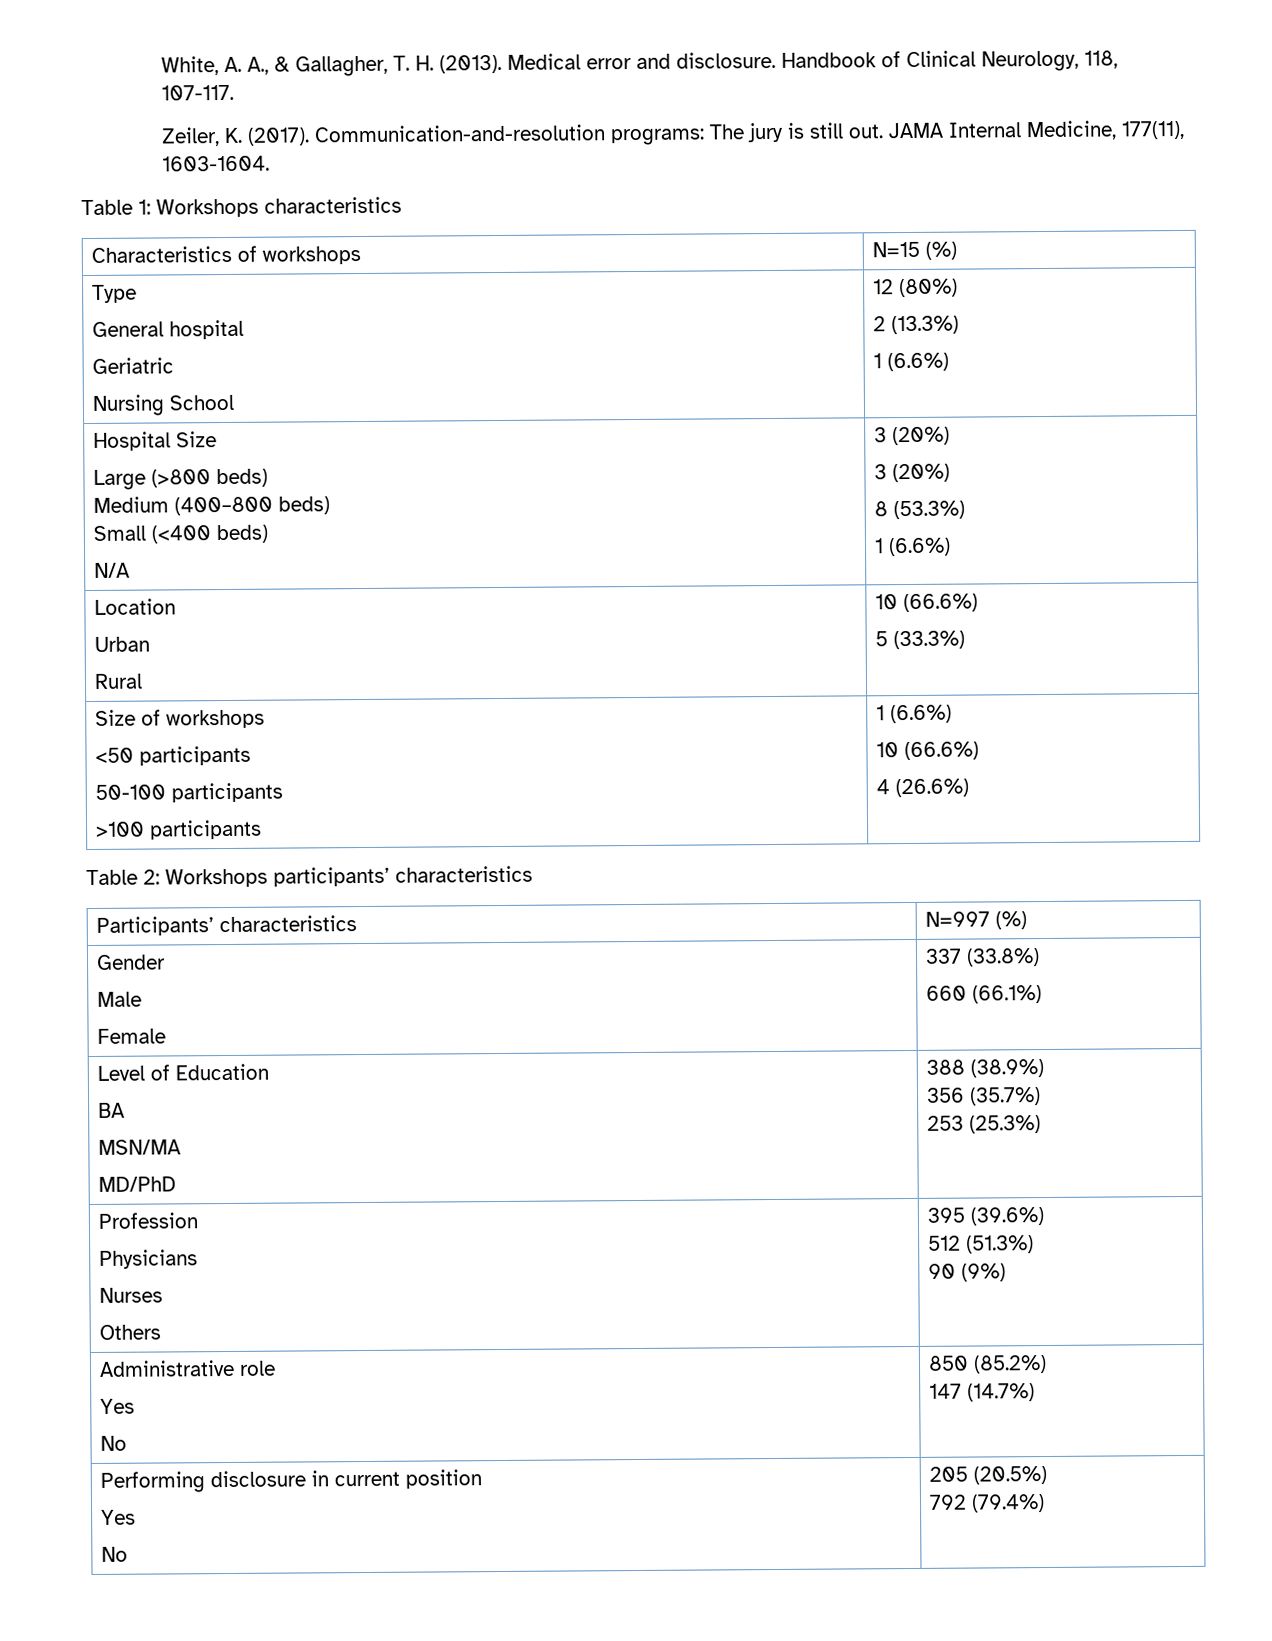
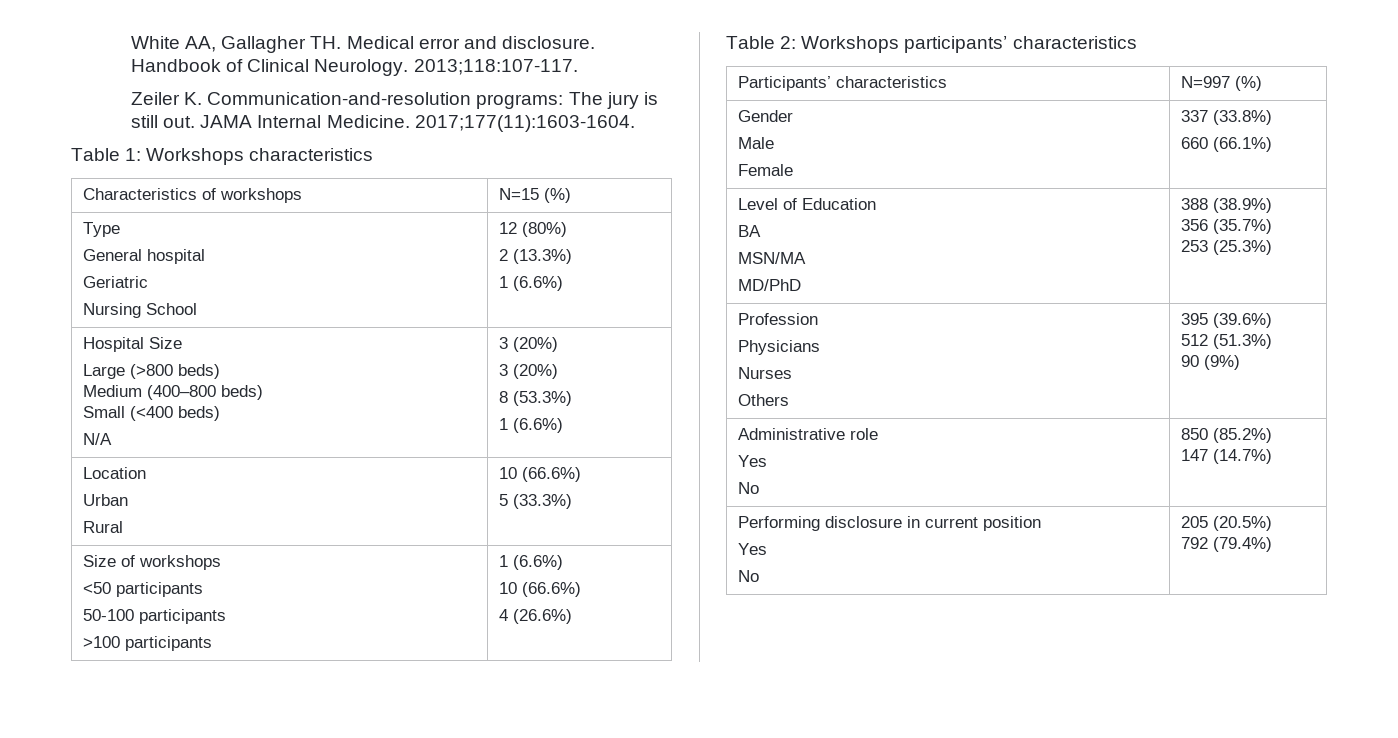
[160,54,502,77] White, A. A., & Gallagher, T. H. (2013). -> [131,36,342,53] White AA, Gallagher TH.
[980,50,1118,72] [160,84,234,101] [160,127,310,147] Neurology, 118, 107-117. // Zeiler, K. (2017). -> [314,59,578,76] [131,92,203,105] Neurology. 2013;118:107-117. // Zeiler K.
[1025,120,1185,141] [161,155,270,172] Medicine, 177(11), 1603-1604. -> [326,115,635,132] Medicine. 2017;177(11):1603-1604.

